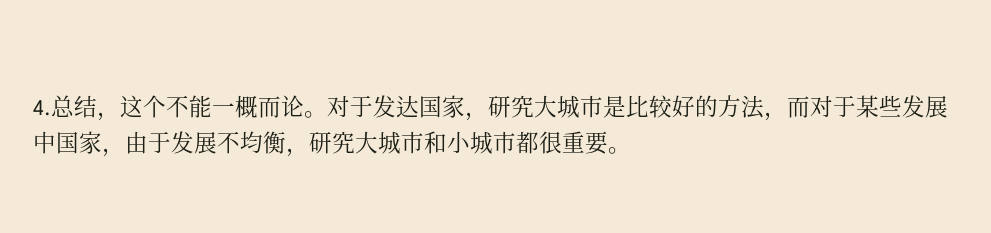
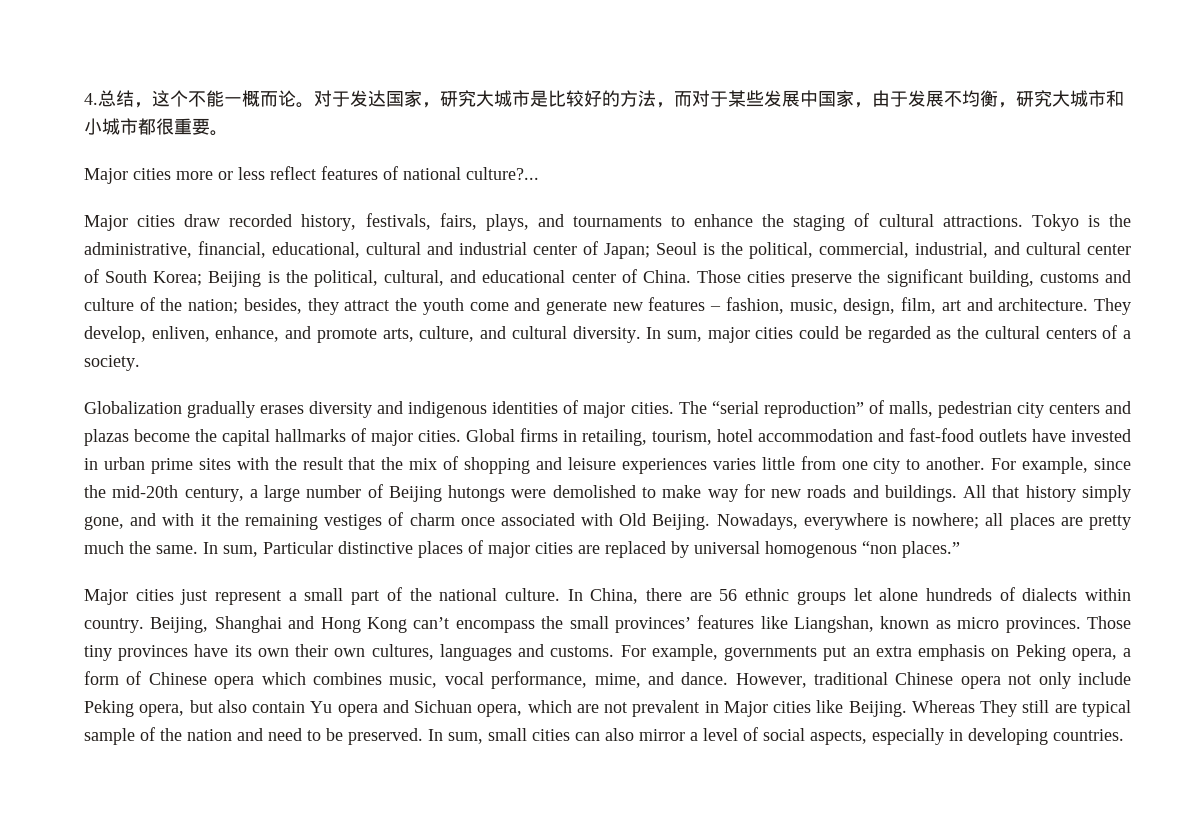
(631, 150) none -> [84,166,539,184] [84,213,1131,231] [84,241,1131,259] [84,269,1131,287] [84,297,1132,315] [84,325,1132,343] [84,355,140,371] [84,400,1131,418] [84,428,1131,446] [84,456,1131,474] [84,484,1131,502] [84,512,1131,530] [84,540,960,558] [84,587,1131,605] [84,615,1132,633] [84,644,1131,661] [84,671,1132,689] [84,700,1131,717] [84,727,1124,745] // Major cities more or less reflect features of national culture?... // Major cities draw recorded history, festivals, fairs, plays, and tournaments to enhance the staging of cultural attractions. Tokyo is the administrative, financial, educational, cultural and industrial center of Japan; Seoul is the political, commercial, industrial, and cultural center of South Korea; Beijing is the political, cultural, and educational center of China. Those cities preserve the significant building, customs and culture of the nation; besides, they attract the youth come and generate new features – fashion, music, design, film, art and architecture. They develop, enliven, enhance, and promote arts, culture, and cultural diversity. In sum, major cities could be regarded as the cultural centers of a society. // Globalization gradually erases diversity and indigenous identities of major cities. The “serial reproduction” of malls, pedestrian city centers and plazas become the capital hallmarks of major cities. Global firms in retailing, tourism, hotel accommodation and fast-food outlets have invested in urban prime sites with the result that the mix of shopping and leisure experiences varies little from one city to another. For example, since the mid-20th century, a large number of Beijing hutongs were demolished to make way for new roads and buildings. All that history simply gone, and with it the remaining vestiges of charm once associated with Old Beijing. Nowadays, everywhere is nowhere; all places are pretty much the same. In sum, Particular distinctive places of major cities are replaced by universal homogenous “non places.” // Major cities just represent a small part of the national culture. In China, there are 56 ethnic groups let alone hundreds of dialects within country. Beijing, Shanghai and Hong Kong can’t encompass the small provinces’ features like Liangshan, known as micro provinces. Those tiny provinces have its own their own cultures, languages and customs. For example, governments put an extra emphasis on Peking opera, a form of Chinese opera which combines music, vocal performance, mime, and dance. However, traditional Chinese opera not only include Peking opera, but also contain Yu opera and Sichuan opera, which are not prevalent in Major cities like Beijing. Whereas They still are typical sample of the nation and need to be preserved. In sum, small cities can also mirror a level of social aspects, especially in developing countries.

